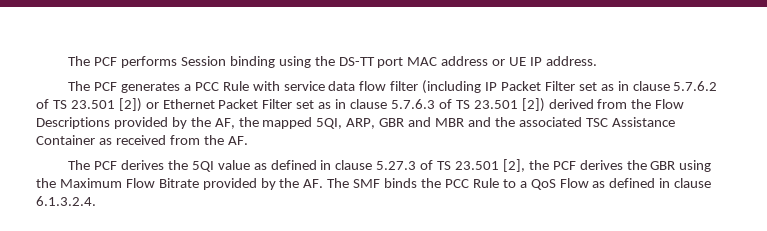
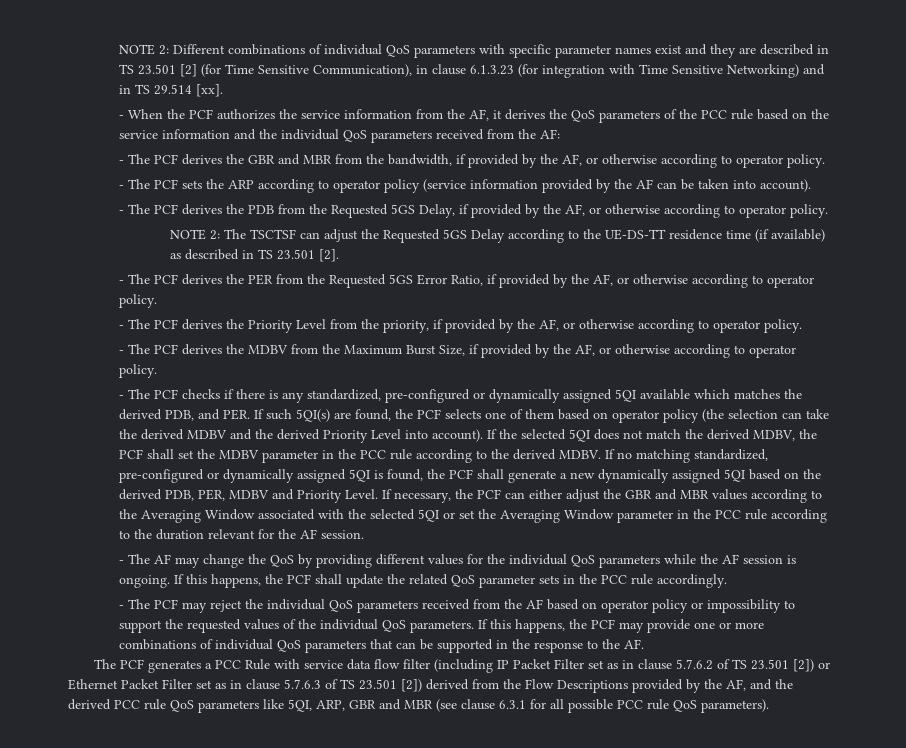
[68,56,597,68] The PCF performs Session binding using the DS-TT port MAC address or UE IP address. -> [119,44,830,58] [119,64,826,78] [119,84,224,97] [119,109,830,123] [119,129,561,143] [119,154,826,168] [119,179,812,193] [119,204,829,218] [170,229,826,243] [170,249,340,262] [119,274,815,288] [119,294,158,308] [119,319,803,333] [119,344,797,358] [119,364,158,378] [119,389,803,403] [119,409,830,423] [119,429,818,443] [119,449,769,463] [119,469,822,483] [119,489,823,503] [119,509,828,523] [119,529,365,540] [119,554,797,568] [119,574,728,588] [119,599,796,613] [119,619,765,633] [119,639,645,653] NOTE 2: Different combinations of individual QoS parameters with specific parameter names exist and they are described in TS 23.501 [2] (for Time Sensitive Communication), in clause 6.1.3.23 (for integration with Time Sensitive Networking) and in TS 29.514 [xx]. // - When the PCF authorizes the service information from the AF, it derives the QoS parameters of the PCC rule based on the service information and the individual QoS parameters received from the AF: // - The PCF derives the GBR and MBR from the bandwidth, if provided by the AF, or otherwise according to operator policy. // - The PCF sets the ARP according to operator policy (service information provided by the AF can be taken into account). // - The PCF derives the PDB from the Requested 5GS Delay, if provided by the AF, or otherwise according to operator policy. // NOTE 2: The TSCTSF can adjust the Requested 5GS Delay according to the UE-DS-TT residence time (if available) as described in TS 23.501 [2]. // - The PCF derives the PER from the Requested 5GS Error Ratio, if provided by the AF, or otherwise according to operator policy. // - The PCF derives the Priority Level from the priority, if provided by the AF, or otherwise according to operator policy. // - The PCF derives the MDBV from the Maximum Burst Size, if provided by the AF, or otherwise according to operator policy. // - The PCF checks if there is any standardized, pre-configured or dynamically assigned 5QI available which matches the derived PDB, and PER. If such 5QI(s) are found, the PCF selects one of them based on operator policy (the selection can take the derived MDBV and the derived Priority Level into account). If the selected 5QI does not match the derived MDBV, the PCF shall set the MDBV parameter in the PCC rule according to the derived MDBV. If no matching standardized, pre-configured or dynamically assigned 5QI is found, the PCF shall generate a new dynamically assigned 5QI based on the derived PDB, PER, MDBV and Priority Level. If necessary, the PCF can either adjust the GBR and MBR values according to the Averaging Window associated with the selected 5QI or set the Averaging Window parameter in the PCC rule according to the duration relevant for the AF session. // - The AF may change the QoS by providing different values for the individual QoS parameters while the AF session is ongoing. If this happens, the PCF shall update the related QoS parameter sets in the PCC rule accordingly. // - The PCF may reject the individual QoS parameters received from the AF based on operator policy or impossibility to support the requested values of the individual QoS parameters. If this happens, the PCF may provide one or more combinations of individual QoS parameters that can be supported in the response to the AF.
[238,117,313,129] the mapped -> [750,679,793,690] [68,699,284,713] and the derived PCC rule QoS parameters like
[467,117,675,127] [36,135,248,145] [68,159,712,172] [36,178,712,190] [36,196,96,206] and the associated TSC Assistance Container as received from the AF. // The PCF derives the 5QI value as defined in clause 5.27.3 of TS 23.501 [2], the PCF derives the GBR using the Maximum Flow Bitrate provided by the AF. The SMF binds the PCC Rule to a QoS Flow as defined in clause 6.1.3.2.4. -> [436,699,769,713] (see clause 6.3.1 for all possible PCC rule QoS parameters).

